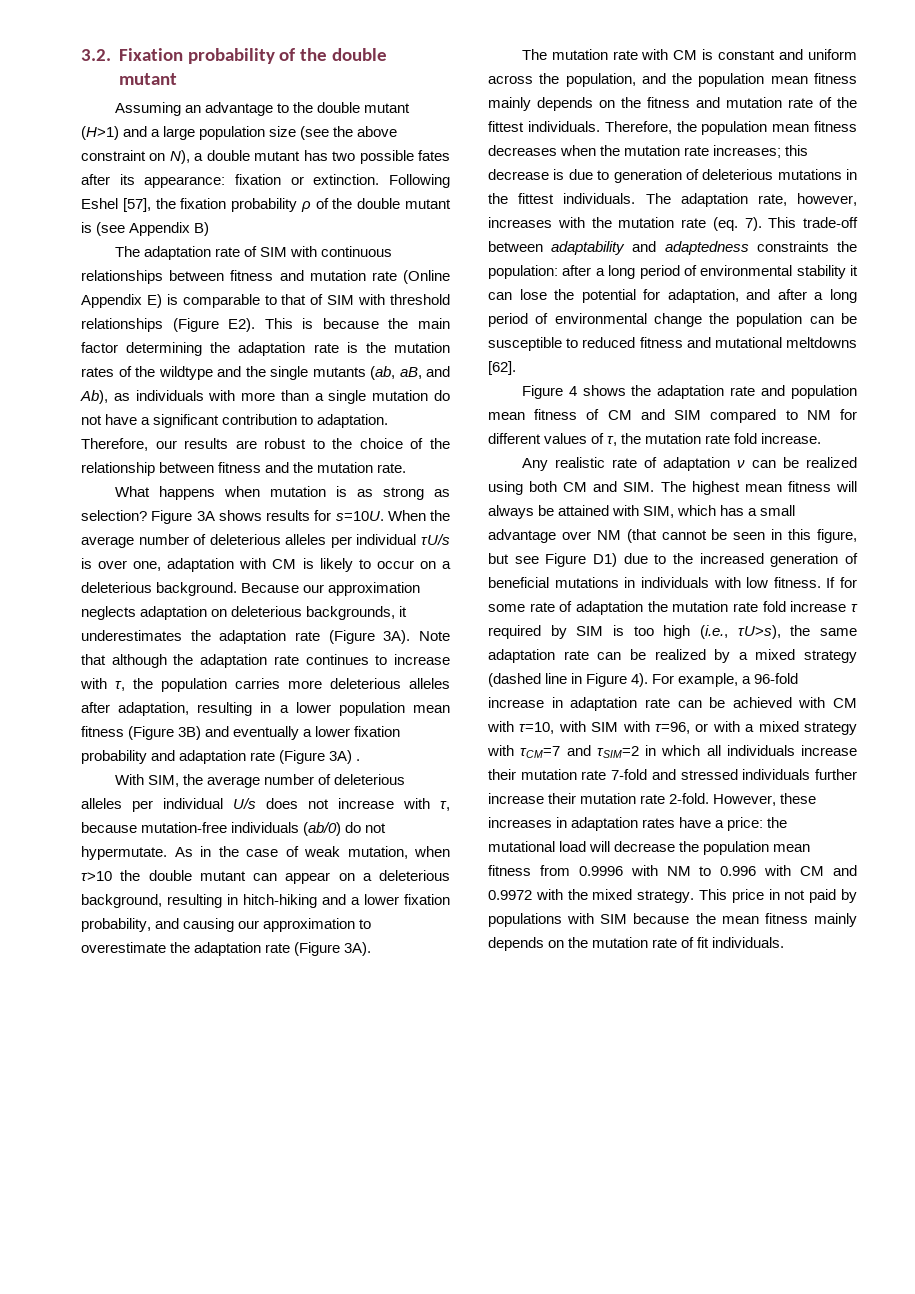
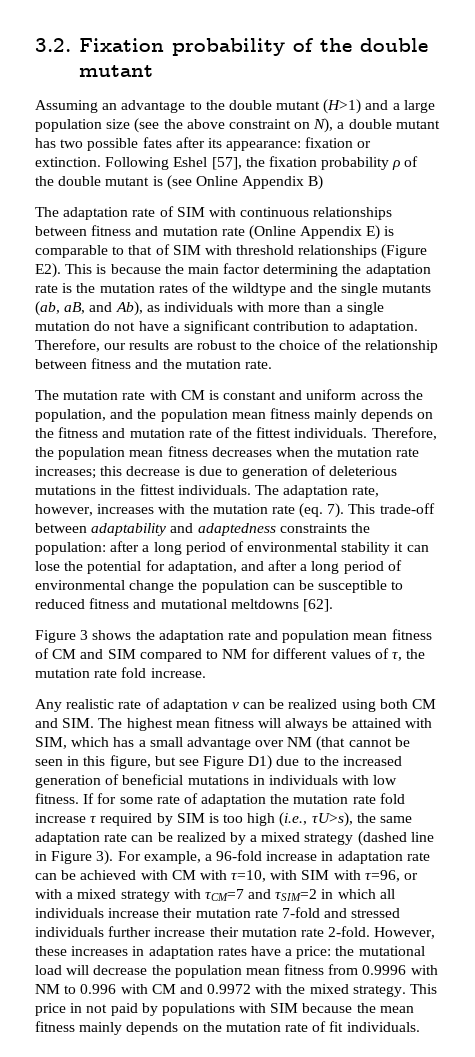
(126, 229) none -> [195,176,238,186] Online
[114,486,450,500] [81,510,450,524] [81,534,450,548] [81,558,451,572] [81,582,421,596] [81,606,408,620] [81,630,450,644] [81,654,451,668] [80,678,450,692] [81,702,451,716] [81,726,401,740] [81,750,361,764] [114,774,406,788] [81,798,450,812] [81,822,387,836] [81,846,450,860] [81,870,450,884] [81,894,450,908] [81,918,372,932] [81,942,372,956] // What happens when mutation is as strong as selection? Figure 3A shows results for s=10U. When the average number of deleterious alleles per individual τU/s is over one, adaptation with CM is likely to occur on a deleterious background. Because our approximation neglects adaptation on deleterious backgrounds, it underestimates the adaptation rate (Figure 3A). Note that although the adaptation rate continues to increase with τ, the population carries more deleterious alleles after adaptation, resulting in a lower population mean fitness (Figure 3B) and eventually a lower fixation probability and adaptation rate (Figure 3A) . // With SIM, the average number of deleterious alleles per individual U/s does not increase with τ, because mutation-free individuals (ab/0) do not hypermutate. As in the case of weak mutation, when τ>10 the double mutant can appear on a deleterious background, resulting in hitch-hiking and a lower fixation probability, and causing our approximation to overestimate the adaptation rate (Figure 3A). -> (272, 364) none
[568,386,577,396] 4 -> [80,630,89,640] 3
[631,673,649,687] 4). -> [96,850,114,865] 3).

